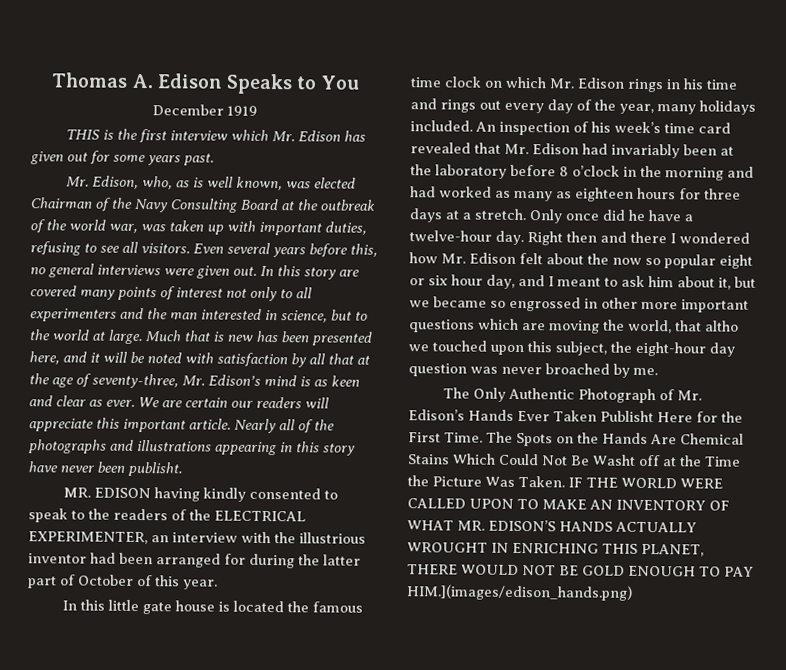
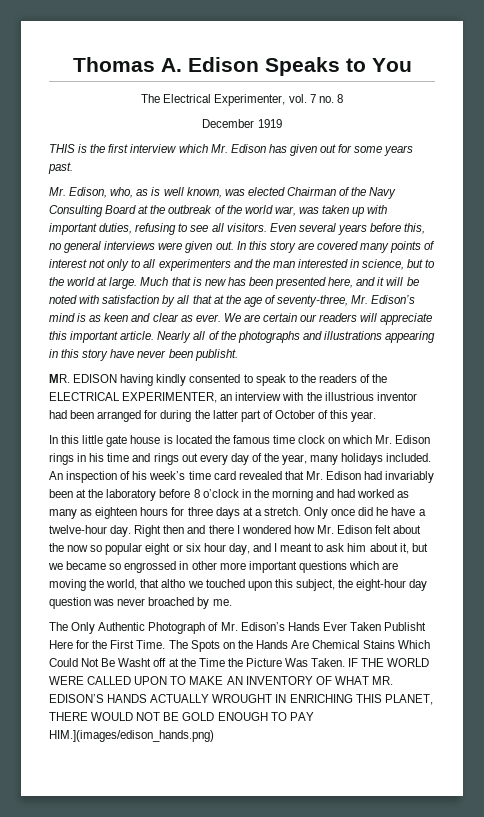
(360, 82) none -> [141,94,343,106] // The Electrical Experimenter, vol. 7 no. 8

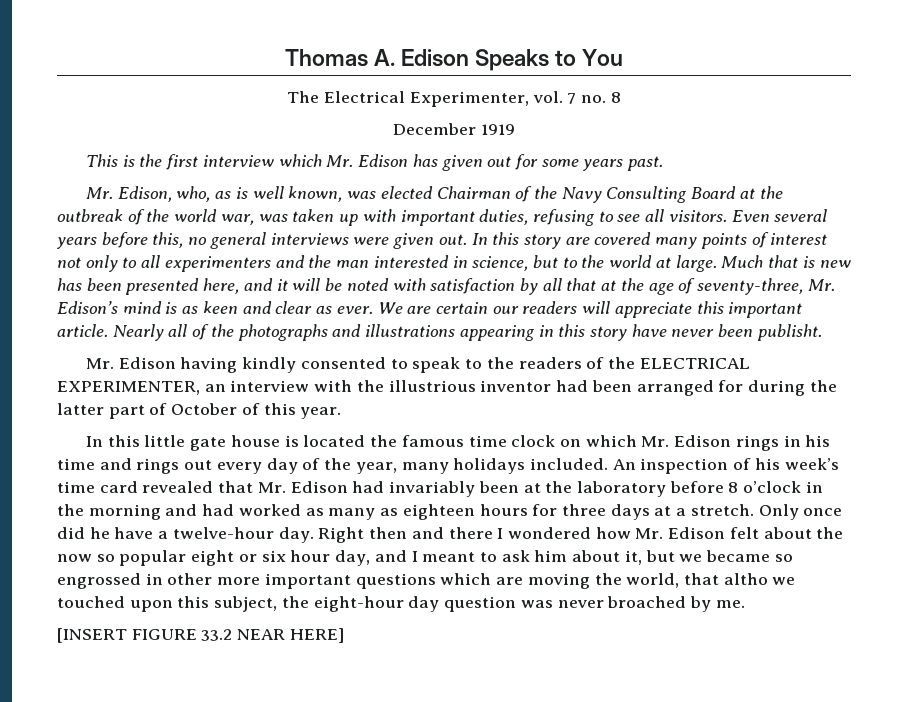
[49,144,75,153] THIS -> [85,154,118,167] This
[49,374,118,383] MR. EDISON -> [85,357,176,369] Mr. Edison
[49,622,427,634] [49,640,431,652] [49,658,430,667] [49,676,393,685] [49,694,433,705] [49,712,314,721] [49,730,214,742] The Only Authentic Photograph of Mr. Edison’s Hands Ever Taken Publisht Here for the First Time. The Spots on the Hands Are Chemical Stains Which Could Not Be Washt off at the Time the Picture Was Taken. IF THE WORLD WERE CALLED UPON TO MAKE AN INVENTORY OF WHAT MR. EDISON’S HANDS ACTUALLY WROUGHT IN ENRICHING THIS PLANET, THERE WOULD NOT BE GOLD ENOUGH TO PAY HIM.](images/edison_hands.png) -> [57,628,344,643] [INSERT FIGURE 33.2 NEAR HERE]

